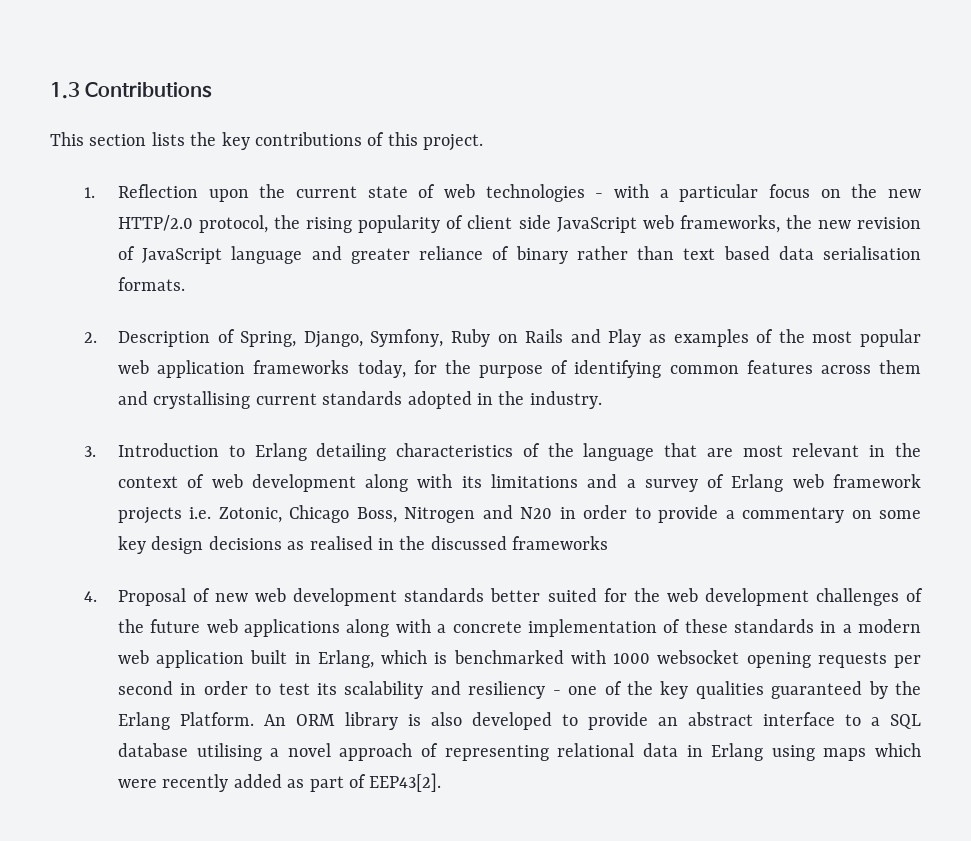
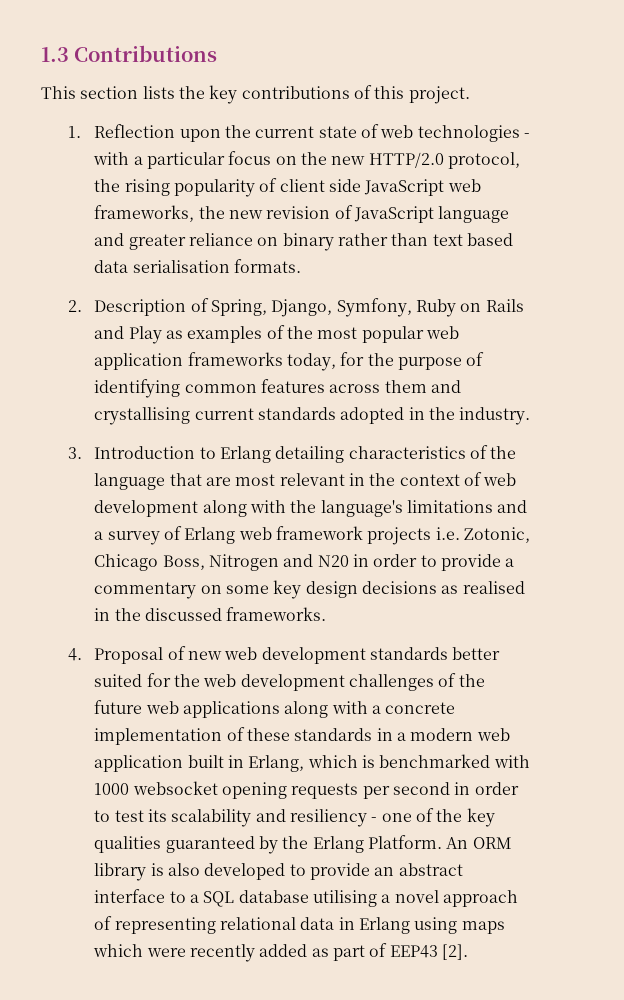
[492,246,510,260] of -> [257,237,279,246] on
[461,476,482,488] its -> [290,500,403,517] the language's
[512,536,609,550] frameworks -> [226,607,327,621] frameworks.
[369,773,442,792] EEP43[2]. -> [389,944,468,960] EEP43 [2].

